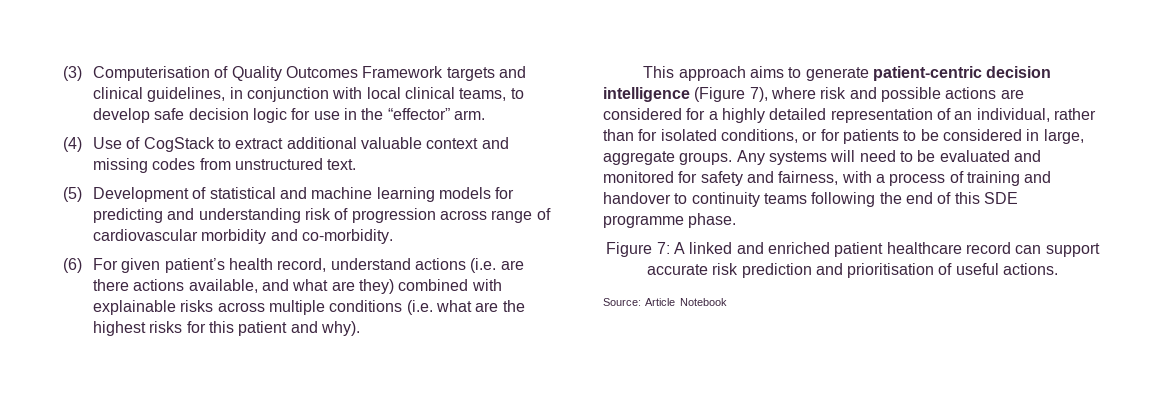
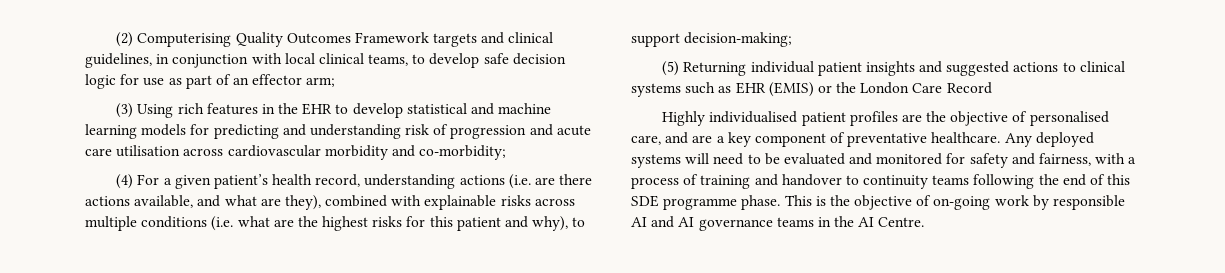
[63,66,229,81] (3) Computerisation of -> [116,32,232,47] (2) Computerising
[343,108,485,120] [63,137,509,152] [93,158,357,173] [63,187,207,202] in the “effector” arm. // (4) Use of CogStack to extract additional valuable context and missing codes from unstructured text. // (5) Development of -> [168,74,336,89] [116,103,403,118] as part of an effector arm; // (3) Using rich features in the EHR to develop
[439,208,551,223] [93,229,393,244] [63,258,119,273] across range of cardiovascular morbidity and co-morbidity. // (6) For -> [529,124,591,136] [85,145,507,160] [116,174,172,189] and acute care utilisation across cardiovascular morbidity and co-morbidity; // (4) For a
[330,258,411,270] understand -> [364,174,456,189] understanding
[358,279,394,294] they) -> [284,195,321,210] they),
[320,321,360,336] [643,66,1052,81] [603,87,1024,102] [603,108,1096,123] [603,129,1084,144] [603,150,765,165] why). // This approach aims to generate patient-centric decision intelligence (Figure 7), where risk and possible actions are considered for a highly detailed representation of an individual, rather than for isolated conditions, or for patients to be considered in large, aggregate groups. Any -> [532,216,586,231] [631,32,793,47] [662,61,1125,76] [631,82,992,97] [662,111,1109,126] [631,132,1094,147] why), to support decision-making; // (5) Returning individual patient insights and suggested actions to clinical systems such as EHR (EMIS) or the London Care Record // Highly individualised patient profiles are the objective of personalised care, and are a key component of preventative healthcare. Any deployed
[606,242,1100,257] [646,263,1059,278] [603,298,727,306] // Figure 7: A linked and enriched patient healthcare record can support accurate risk prediction and prioritisation of useful actions. // Source: Article Notebook -> [784,195,1126,210] [631,216,925,231] This is the objective of on-going work by responsible AI and AI governance teams in the AI Centre.

